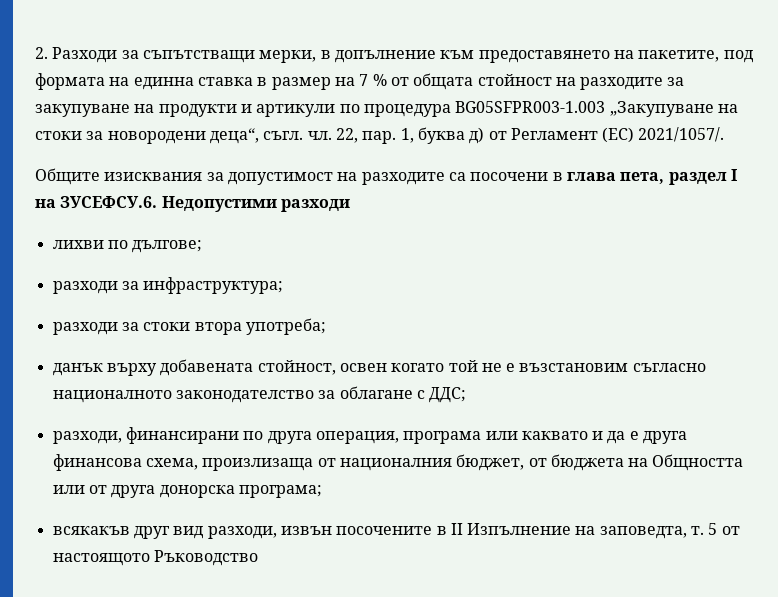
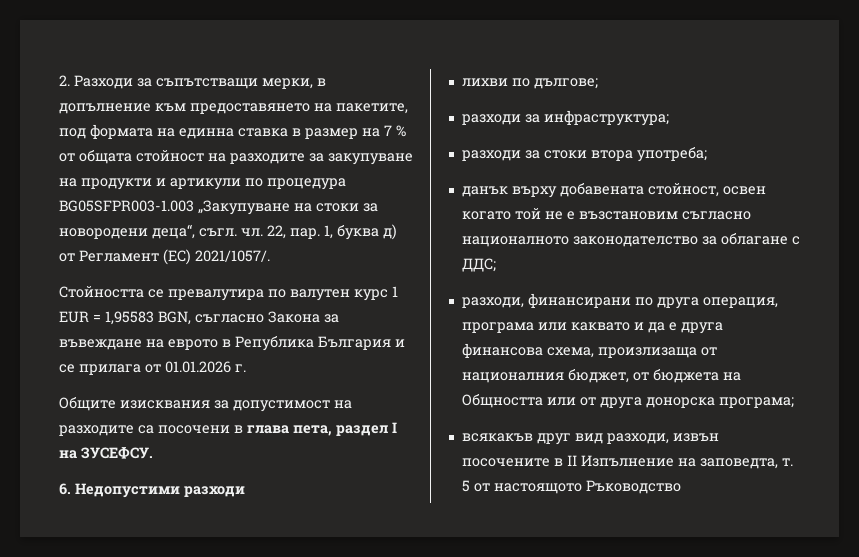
(725, 134) none -> [59,286,398,301] [59,311,339,325] [59,336,405,351] [59,361,246,375] // Стойността се превалутира по валутен курс 1 EUR = 1,95583 BGN, съгласно Закона за въвеждане на еврото в Република България и се прилага от 01.01.2026 г.
[60,196,158,208] ЗУСЕФСУ.6. -> [81,447,153,459] [59,483,71,495] ЗУСЕФСУ. // 6.

